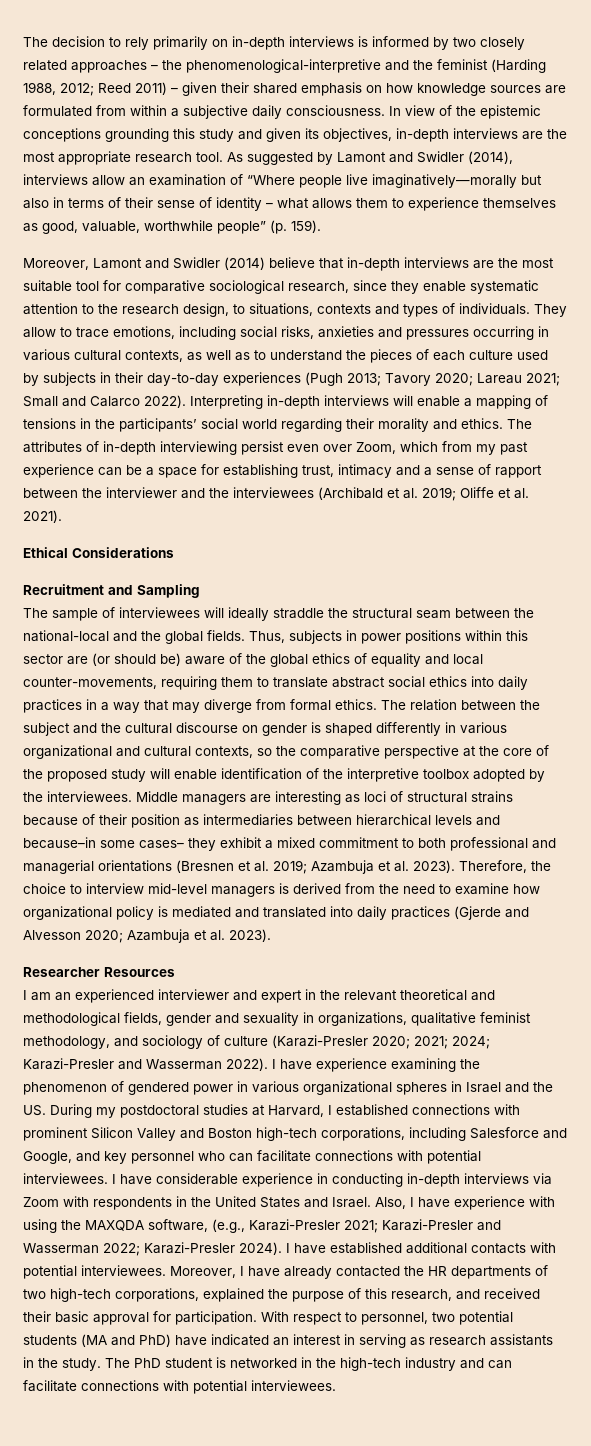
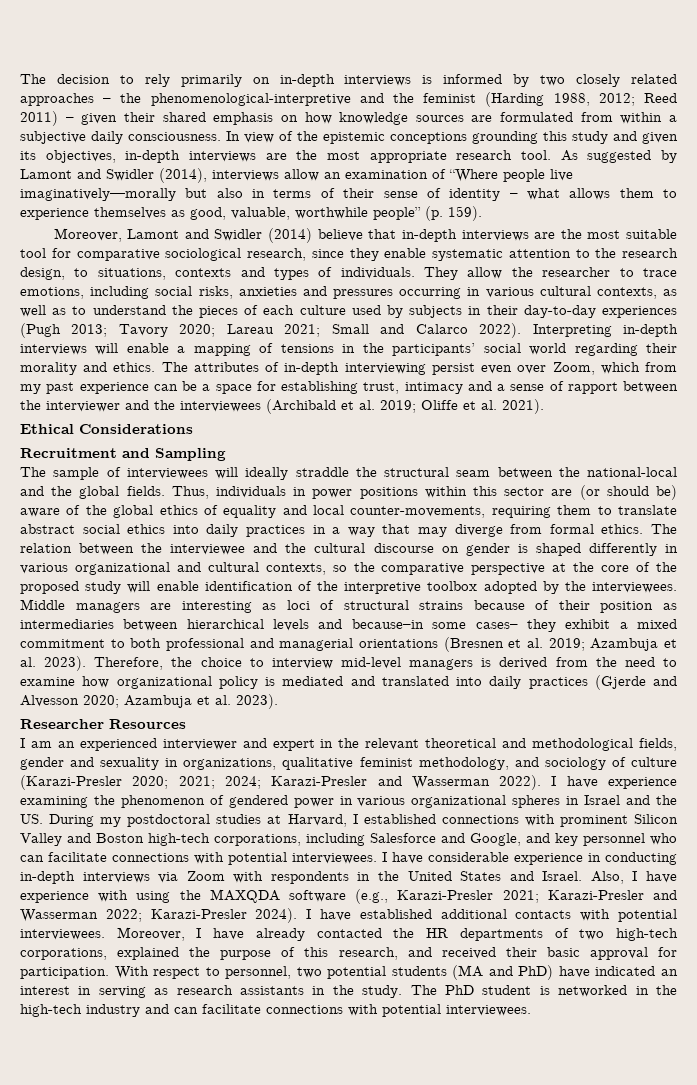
(56, 332) none -> [511,267,611,277] the researcher
[289,630,342,644] subjects -> [216,486,286,498] individuals
[23,722,70,736] subject -> [170,544,246,555] interviewee
[148,1219,208,1232] software, -> [288,890,346,902] software

